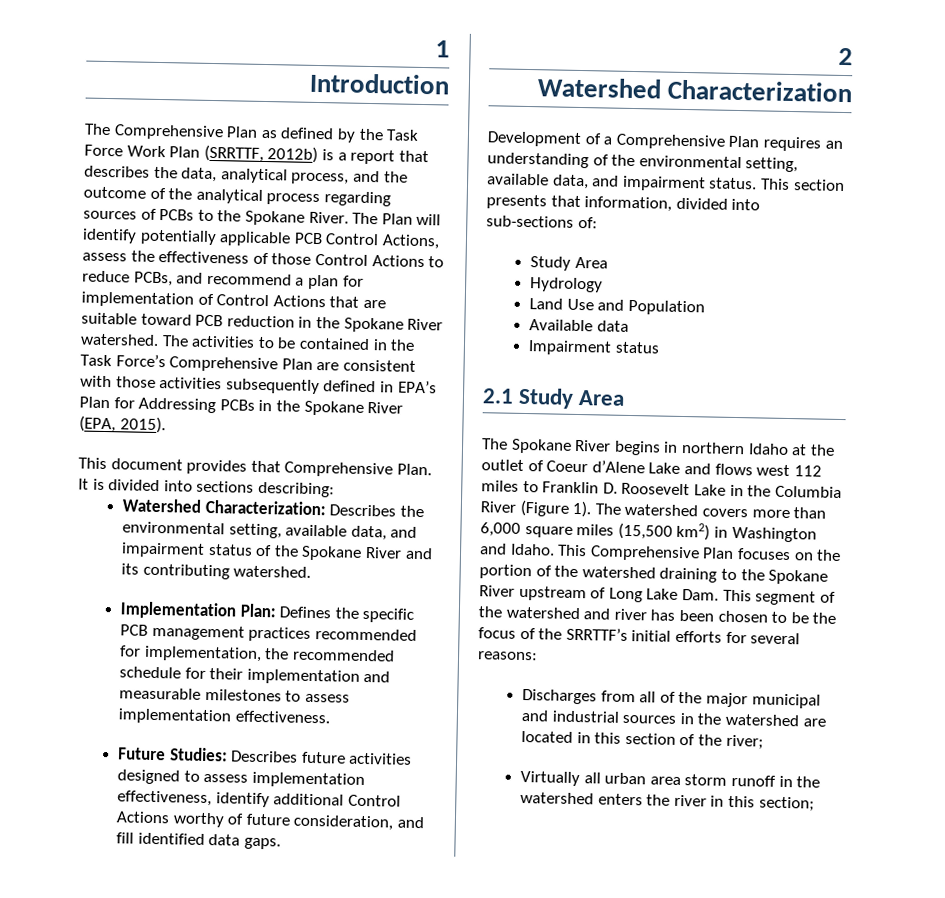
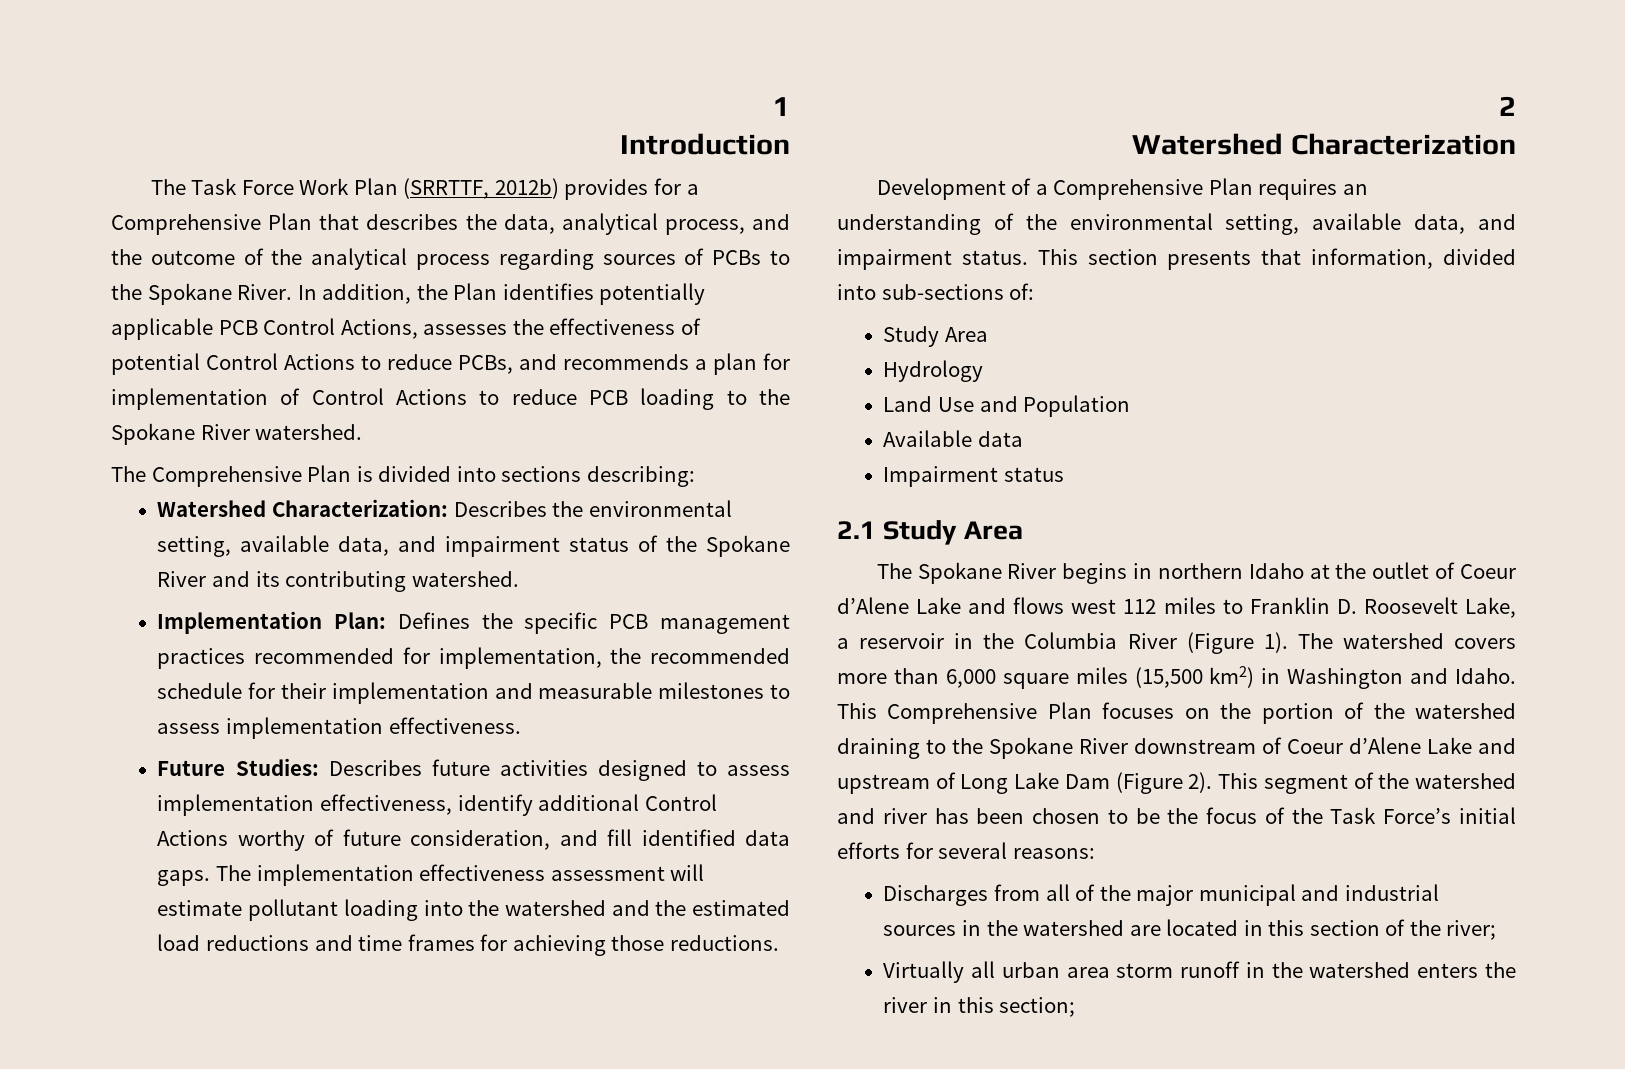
[113,124,384,143] Comprehensive Plan as defined by the -> (186, 187) none
[321,149,396,165] is a report -> [564,178,699,200] [111,213,313,235] provides for a Comprehensive Plan
[352,212,442,226] [82,228,137,244] The Plan will identify -> [297,283,594,304] In addition, the Plan identifies
[82,252,127,262] assess -> [423,324,508,335] assesses
[271,253,312,265] those -> [111,353,200,375] potential
[206,272,292,286] recommend -> [563,354,689,370] recommends
[329,296,386,309] [81,312,444,333] [80,333,416,351] [80,354,416,373] [80,375,437,395] [79,396,404,416] [79,415,166,434] [78,457,432,478] [78,478,89,490] that are suitable toward PCB reduction in the Spokane River watershed. The activities to be contained in the Task Force’s Comprehensive Plan are consistent with those activities subsequently defined in EPA’s Plan for Addressing PCBs in the Spokane River (EPA, 2015). // This document provides that Comprehensive Plan. It -> [479,388,791,410] [111,423,363,445] [111,465,352,487] to reduce PCB loading to the Spokane River watershed. // The Comprehensive Plan
(281, 843) none -> [215,864,705,886] [157,899,790,921] [157,934,779,956] The implementation effectiveness assessment will estimate pollutant loading into the watershed and the estimated load reductions and time frames for achieving those reductions.
[693,484,726,496] Lake -> [1465,597,1516,618] [837,633,945,649] Lake, a reservoir
(515, 591) none -> [1134,737,1516,754] downstream of Coeur d’Alene Lake and
[681,588,719,601] Dam. -> [1064,772,1213,794] Dam (Figure 2).
[565,627,628,641] SRRTTF’s -> [1330,807,1452,824] Task Force’s

